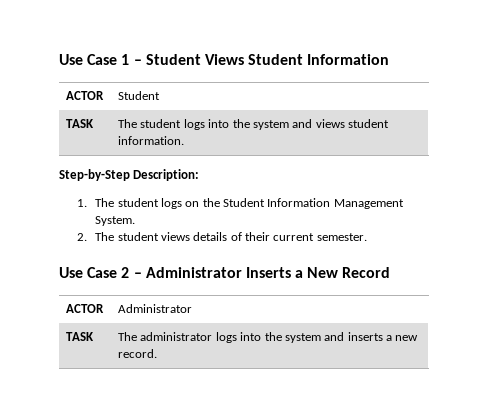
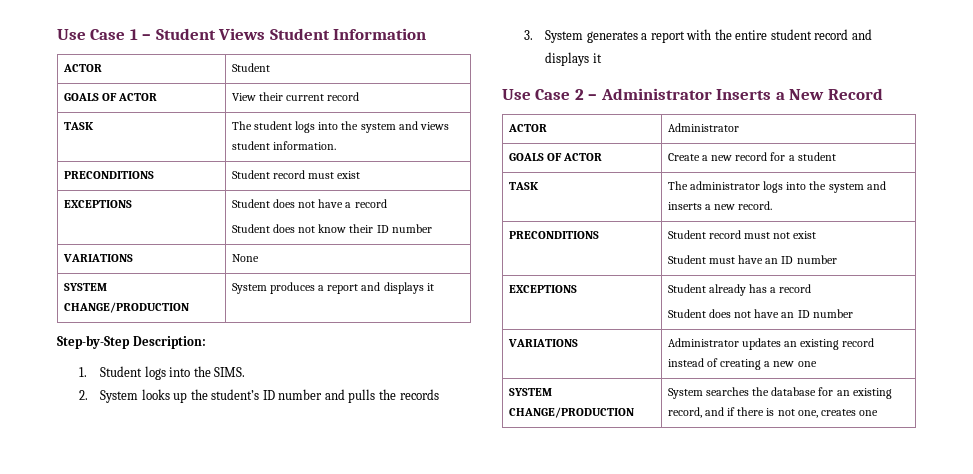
(161, 95) none -> [64,93,158,101] [232,92,360,101] // GOALS OF ACTOR | View their current record
[59,169,200,181] [77,198,404,209] [95,216,136,226] [77,232,367,241] // Step-by-Step Description: // 1. The student logs on the Student Information Management System. // 2. The student views details of their current semester. -> [64,171,155,179] [232,170,361,179] [64,200,133,208] [232,199,387,208] [232,224,432,233] [63,254,134,262] [232,254,260,262] [64,283,108,291] [64,302,190,313] [232,282,434,294] [57,335,206,349] [78,366,246,380] [78,389,439,403] [523,29,872,43] [545,52,602,66] // PRECONDITIONS | Student record must exist // EXCEPTIONS | Student does not have a record // Student does not know their ID number // VARIATIONS | None // SYSTEM CHANGE/PRODUCTION | System produces a report and displays it // Step-by-Step Description: // 1. Student logs into the SIMS. // 2. System looks up the student’s ID number and pulls the records // 3. System generates a report with the entire student record and displays it
(193, 308) none -> [509,153,603,161] [668,152,836,161] // GOALS OF ACTOR | Create a new record for a student
(158, 353) none -> [509,231,600,239] [668,230,817,239] [668,255,837,264] [509,285,578,293] [668,284,812,296] [668,309,853,318] [508,339,579,347] [668,338,875,350] [668,358,817,370] [509,388,553,396] [509,407,635,418] [668,387,892,399] [668,407,878,418] // PRECONDITIONS | Student record must not exist // Student must have an ID number // EXCEPTIONS | Student already has a record // Student does not have an ID number // VARIATIONS | Administrator updates an existing record instead of creating a new one // SYSTEM CHANGE/PRODUCTION | System searches the database for an existing record, and if there is not one, creates one

